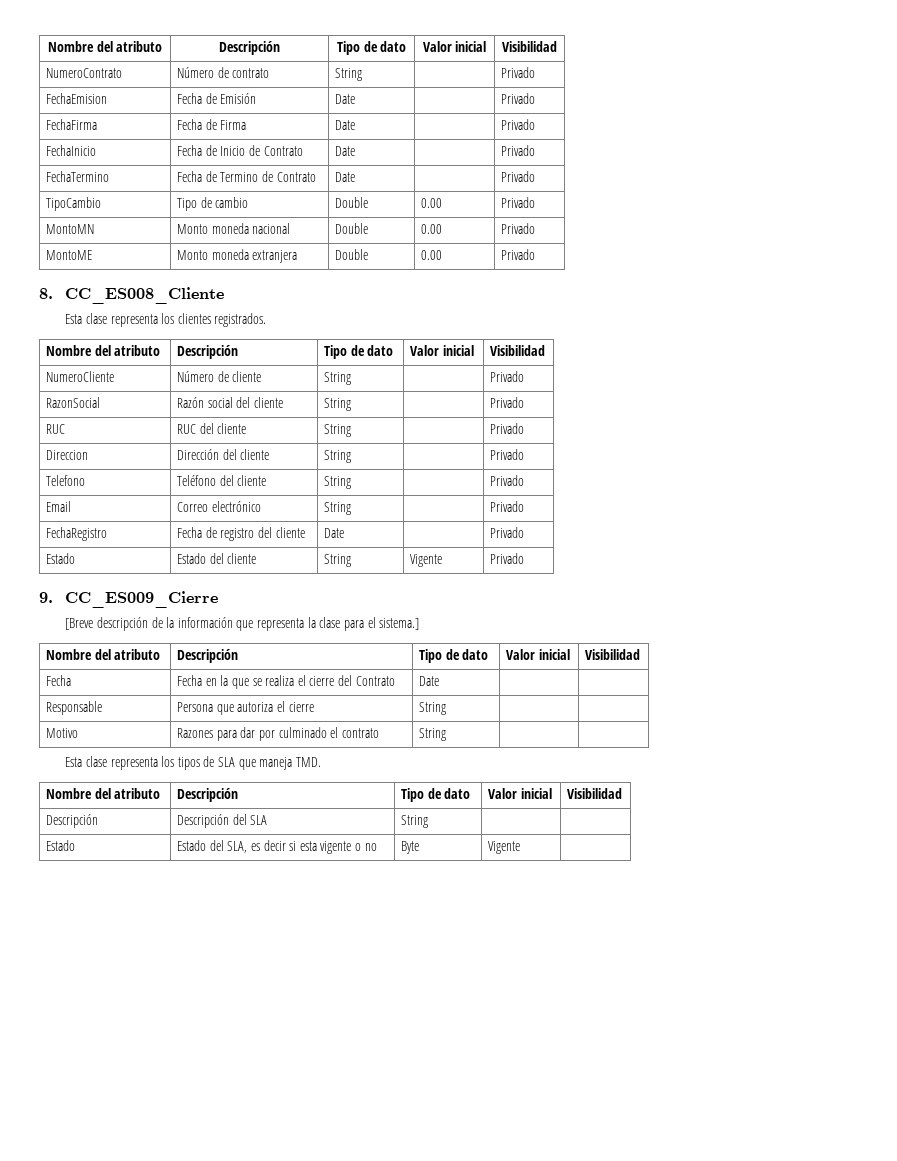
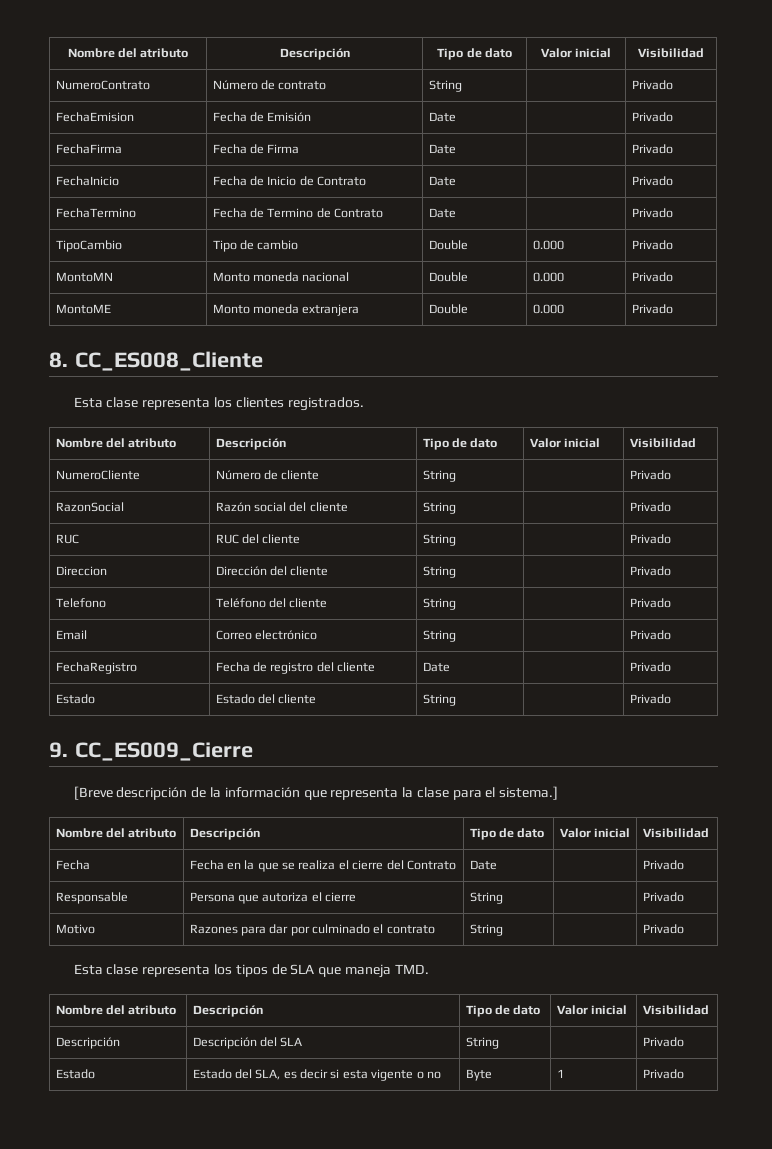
[420,198,442,208] 0.00 -> [532,240,564,250] 0.000
[420,224,442,234] 0.00 -> [532,272,564,282] 0.000
[420,250,442,260] 0.00 -> [532,304,564,314] 0.000
[409,554,442,567] Vigente -> (456, 700) none
(439, 681) none -> [642,860,684,870] Privado
(446, 708) none -> [642,892,684,902] Privado
(446, 734) none -> [642,924,684,934] Privado
(428, 821) none -> [642,1037,684,1047] Privado
[487,841,520,854] Vigente | -> [556,1069,564,1078] [642,1069,684,1079] 1 | Privado

